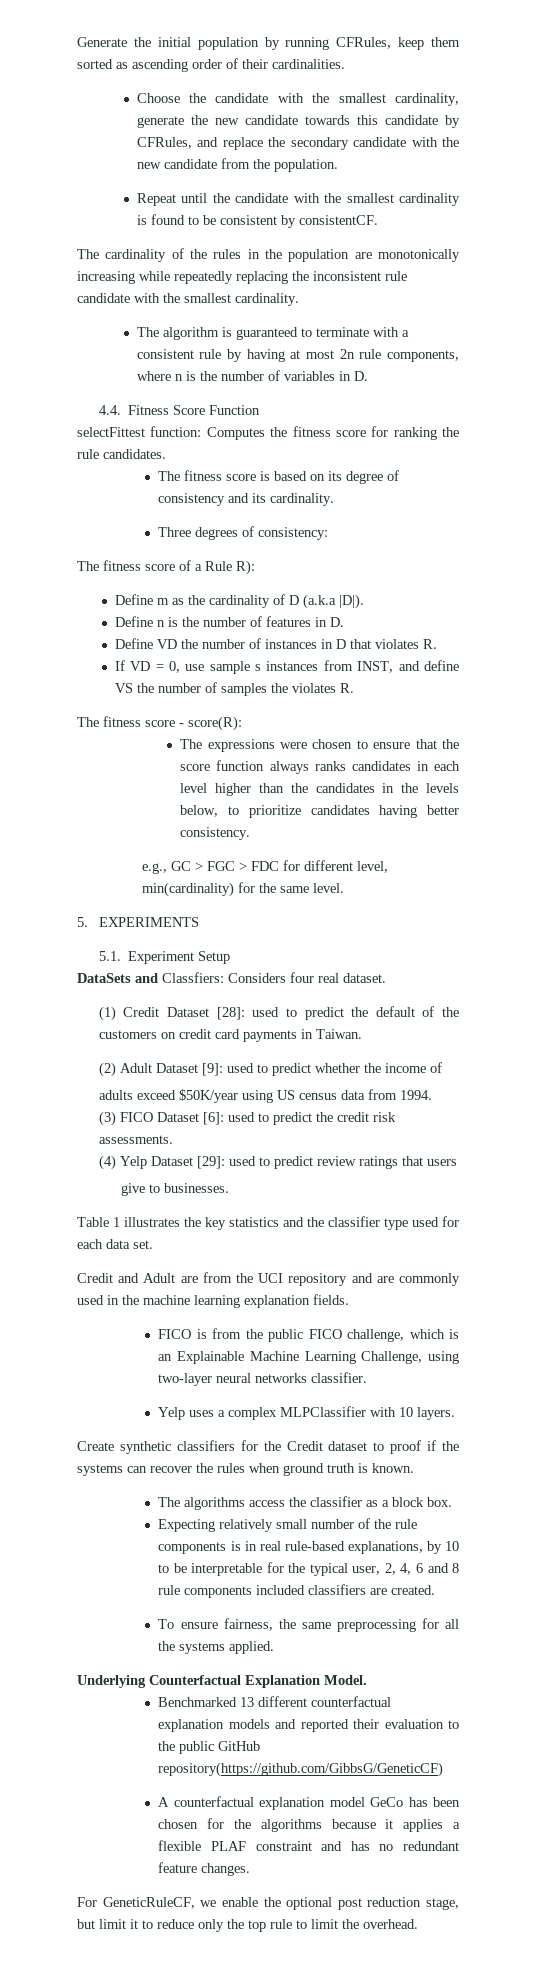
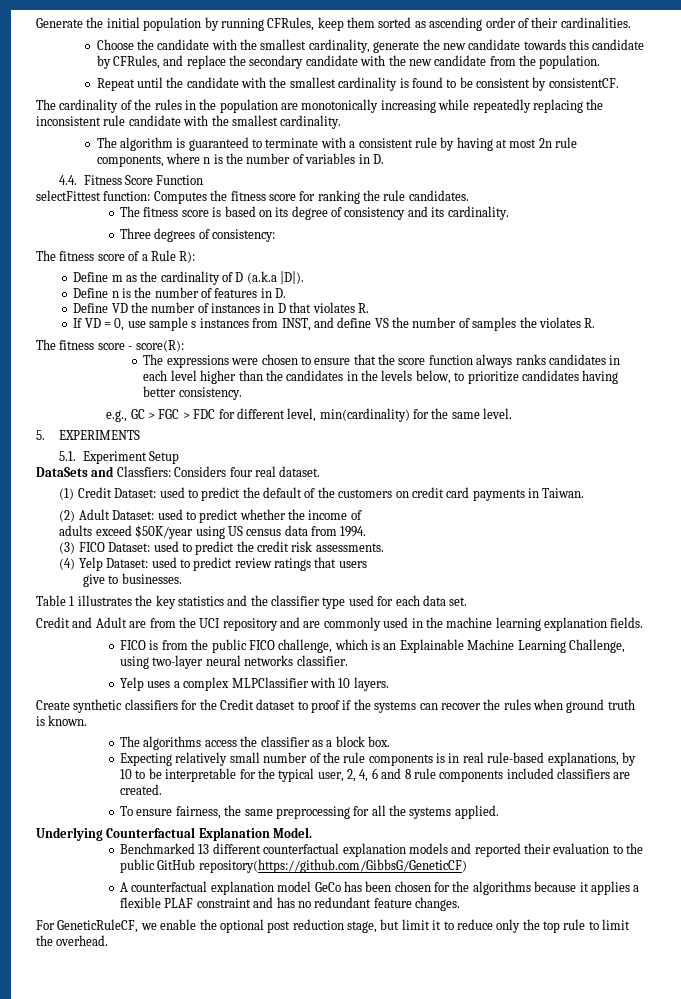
[167,1007,245,1020] Dataset [28]: -> [114,488,157,498] Dataset:
[155,1063,223,1076] Dataset [9]: -> [112,510,155,520] Dataset:
[156,1112,224,1125] Dataset [6]: -> [108,542,151,552] Dataset:
[150,1156,225,1169] Dataset [29]: -> [106,558,149,568] Dataset:

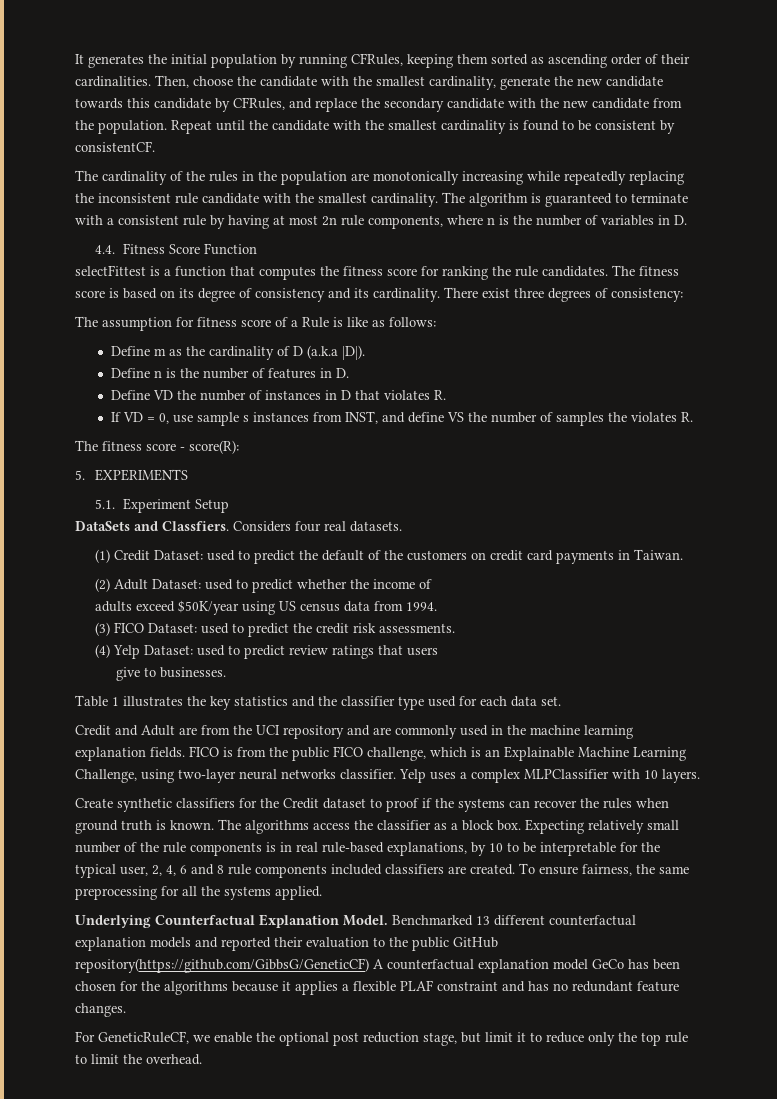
[36,18,83,28] Generate -> [75,54,144,68] It generates
[317,17,344,31] keep -> [407,54,453,68] keeping
[96,39,134,50] // Choose -> [155,75,233,88] Then, choose
(601, 62) // -> (167, 127) none
(342, 122) // -> (438, 200) none
[103,191,207,204] function: Computes -> [150,266,316,280] is a function that computes
(469, 195) // -> (608, 271) none
[120,228,152,239] // Three -> [444,287,544,298] There exist three
(56, 255) none -> [102,317,194,331] assumption for
[179,251,196,263] R): -> [333,317,436,327] is like as follows:
[143,354,621,368] [143,370,619,384] [143,386,242,400] [106,408,513,422] // The expressions were chosen to ensure that the score function always ranks candidates in each level higher than the candidates in the levels below, to prioritize candidates having better consistency. // e.g., GC > FGC > FDC for different level, min(cardinality) for the same level. -> (239, 447) none
[116,466,171,477] Classfiers: -> [162,521,229,531] Classfiers.
[279,466,321,477] dataset. -> [350,521,402,532] datasets.
(644, 622) // -> (185, 752) none
(348, 660) // -> (396, 774) none
(88, 720) // -> (214, 825) none
(391, 741) // -> (521, 825) none
(163, 789) // -> (515, 869) none
(313, 832) // -> (388, 920) none
(467, 866) // -> (369, 965) none

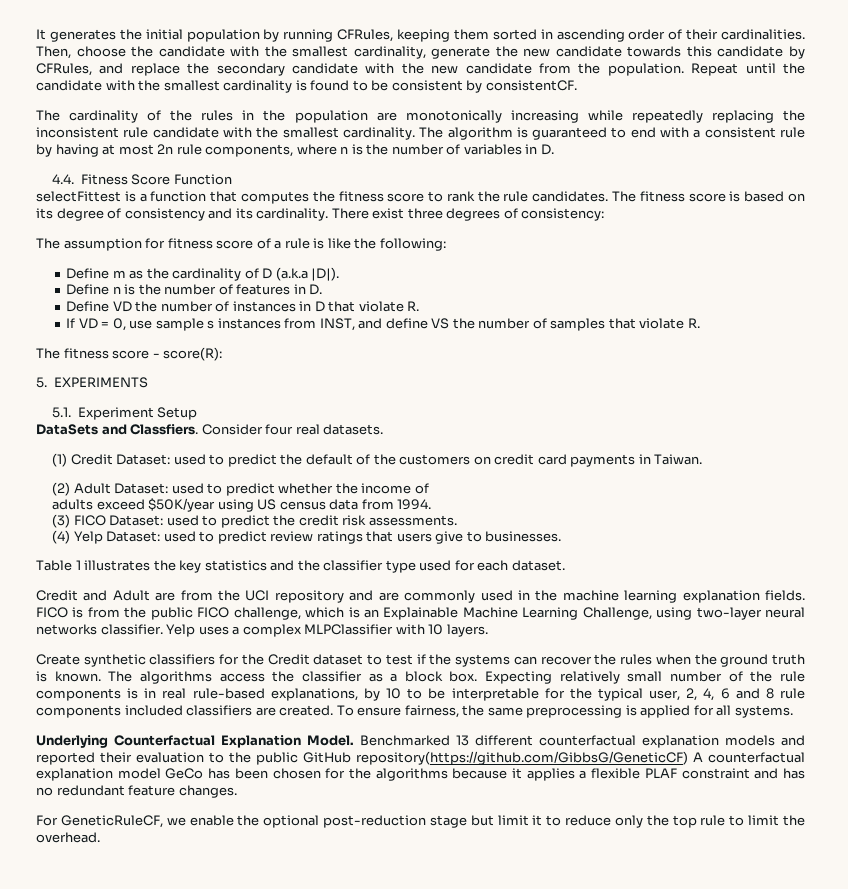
[531,57,544,64] as -> [540,29,553,39] in
[631,193,688,203] terminate -> [630,127,656,138] end
[421,266,488,280] for ranking -> [428,191,475,202] to rank
[302,317,329,328] Rule -> [284,238,310,249] rule
[372,317,436,327] as follows: -> [354,238,446,251] the following:
[384,390,431,400] violates -> [358,301,404,312] violate
[608,412,678,422] the violates -> [608,318,685,329] that violate
[233,521,291,532] Considers -> [201,424,263,435] Consider
(439, 651) // -> (432, 537) none
[511,696,561,707] data set. -> [511,560,565,571] dataset.
[386,798,419,812] proof -> [385,654,413,665] test
(669, 803) none -> [694,654,717,665] the
[161,886,322,900] for all the systems applied. -> [625,705,793,718] is applied for all systems.
[333,1032,457,1046] post reduction stage, -> [323,815,467,828] post-reduction stage

